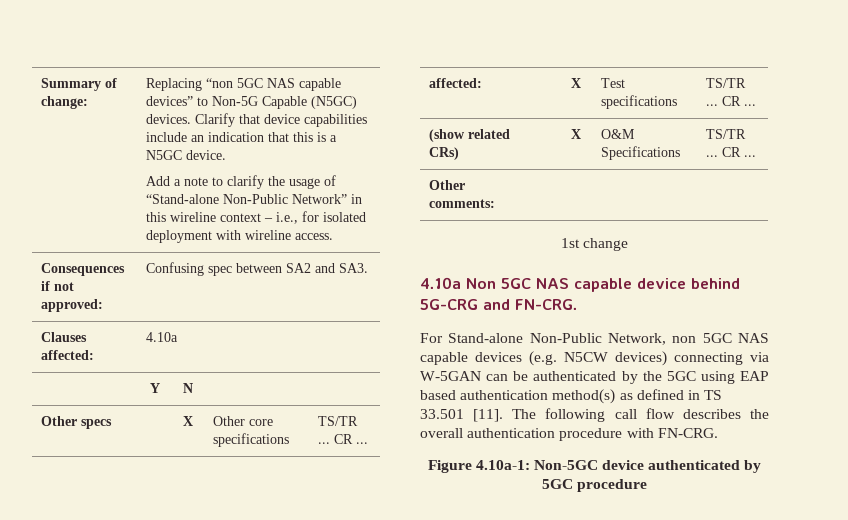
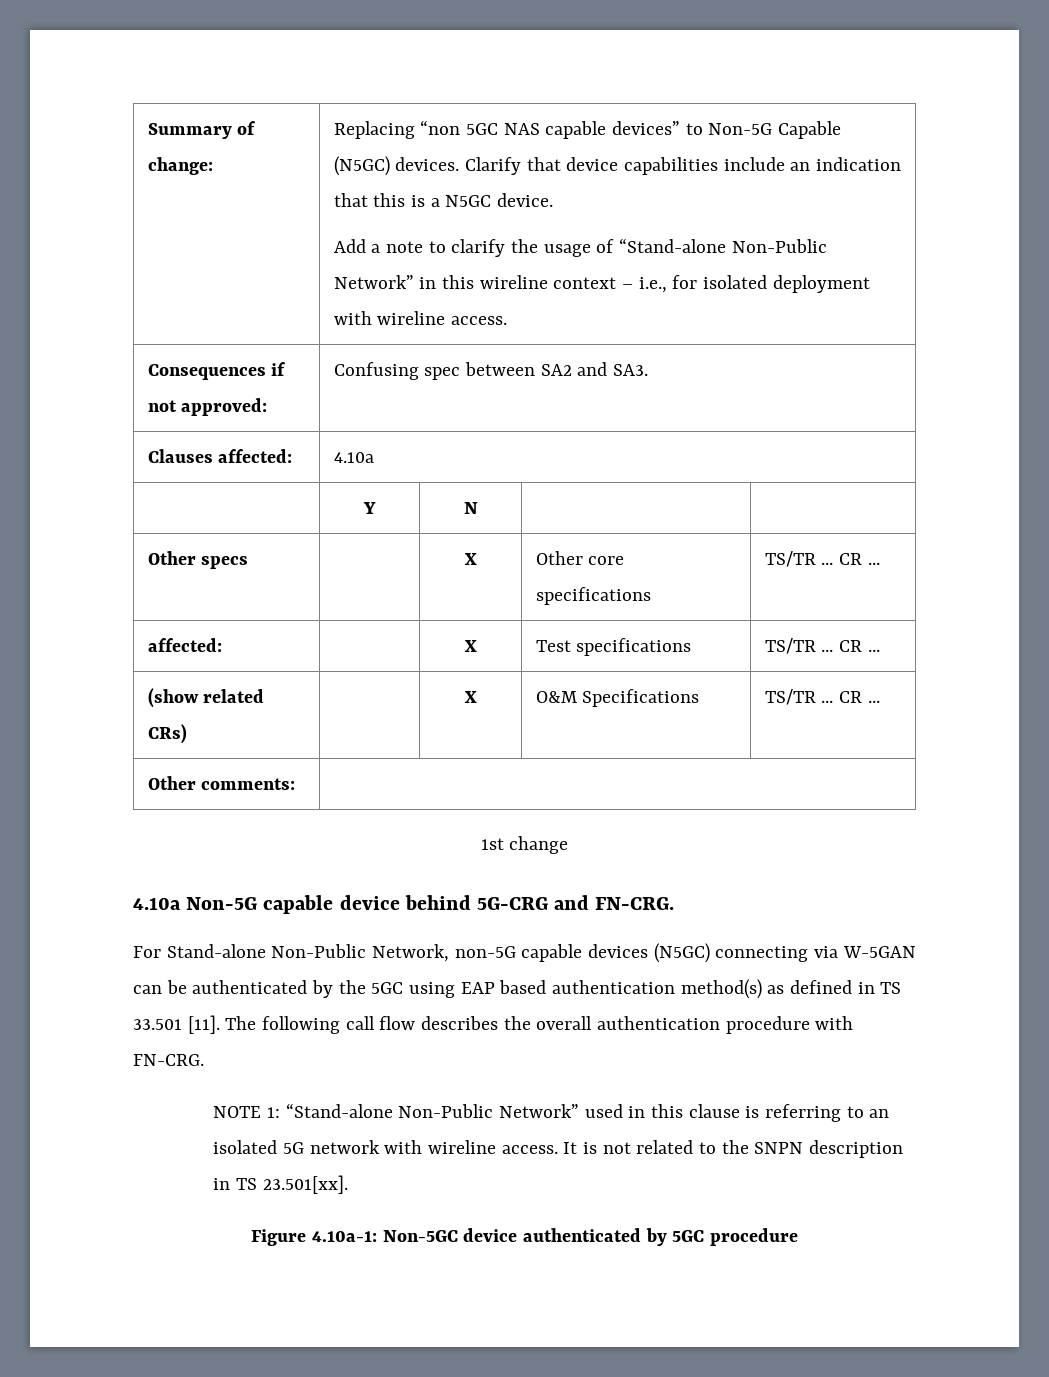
[466,278,569,289] Non 5GC NAS -> [186,897,258,910] Non-5G
[672,333,769,343] [420,351,667,366] non 5GC NAS capable devices (e.g. N5CW devices) -> [454,943,710,963] non-5G capable devices (N5GC)
(718, 433) none -> [213,1103,890,1122] [213,1140,903,1158] [213,1175,348,1194] // NOTE 1: “Stand-alone Non-Public Network” used in this clause is referring to an isolated 5G network with wireline access. It is not related to the SNPN description in TS 23.501[xx].

